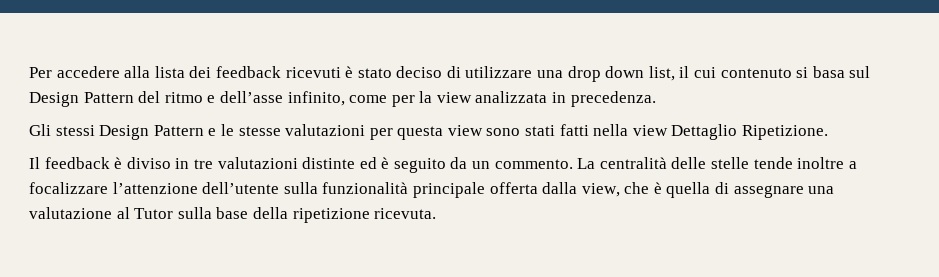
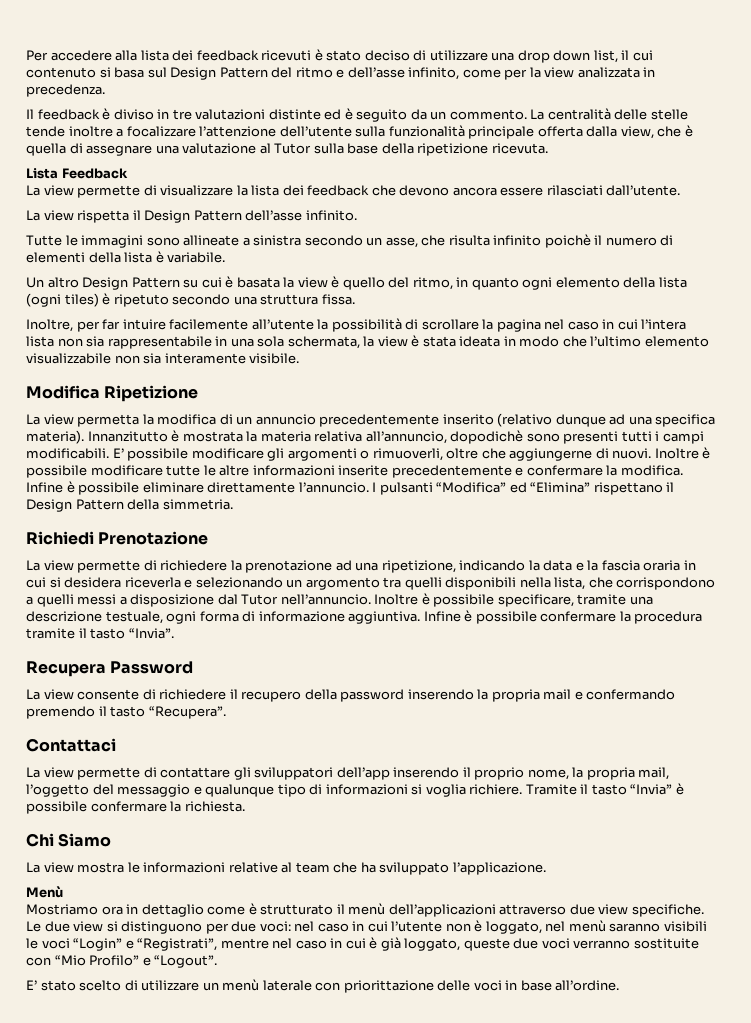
[29,124,829,140] // Gli stessi Design Pattern e le stesse valutazioni per questa view sono stati fatti nella view Dettaglio Ripetizione. -> (105, 90) none
(437, 213) none -> [26,168,128,179] [26,185,681,198] [26,210,357,223] [26,234,674,248] [26,251,226,263] [26,276,687,290] [26,293,355,307] [26,318,687,332] [26,335,709,349] [26,353,300,364] [26,385,199,402] [26,413,716,427] [26,430,704,444] [26,447,711,461] [26,465,683,478] [26,481,675,495] [26,499,233,512] [26,531,209,545] [26,560,696,573] [26,577,716,590] [26,593,653,607] [26,610,703,624] [26,628,174,639] [26,661,194,677] [26,689,676,702] [26,706,226,719] [26,738,116,752] [26,767,670,780] [26,783,684,797] [26,801,245,814] [26,833,112,847] [26,862,546,875] [26,886,63,898] [26,903,704,917] [26,920,707,934] [26,937,699,951] [26,955,218,968] [26,979,620,993] // Lista Feedback // La view permette di visualizzare la lista dei feedback che devono ancora essere rilasciati dall’utente. // La view rispetta il Design Pattern dell’asse infinito. // Tutte le immagini sono allineate a sinistra secondo un asse, che risulta infinito poichè il numero di elementi della lista è variabile. // Un altro Design Pattern su cui è basata la view è quello del ritmo, in quanto ogni elemento della lista (ogni tiles) è ripetuto secondo una struttura fissa. // Inoltre, per far intuire facilemente all’utente la possibilità di scrollare la pagina nel caso in cui l’intera lista non sia rappresentabile in una sola schermata, la view è stata ideata in modo che l’ultimo elemento visualizzabile non sia interamente visibile. // Modifica Ripetizione // La view permetta la modifica di un annuncio precedentemente inserito (relativo dunque ad una specifica materia). Innanzitutto è mostrata la materia relativa all’annuncio, dopodichè sono presenti tutti i campi modificabili. E’ possibile modificare gli argomenti o rimuoverli, oltre che aggiungerne di nuovi. Inoltre è possibile modificare tutte le altre informazioni inserite precedentemente e confermare la modifica. Infine è possibile eliminare direttamente l’annuncio. I pulsanti “Modifica” ed “Elimina” rispettano il Design Pattern della simmetria. // Richiedi Prenotazione // La view permette di richiedere la prenotazione ad una ripetizione, indicando la data e la fascia oraria in cui si desidera riceverla e selezionando un argomento tra quelli disponibili nella lista, che corrispondono a quelli messi a disposizione dal Tutor nell’annuncio. Inoltre è possibile specificare, tramite una descrizione testuale, ogni forma di informazione aggiuntiva. Infine è possibile confermare la procedura tramite il tasto “Invia”. // Recupera Password // La view consente di richiedere il recupero della password inserendo la propria mail e confermando premendo il tasto “Recupera”. // Contattaci // La view permette di contattare gli sviluppatori dell’app inserendo il proprio nome, la propria mail, l’oggetto del messaggio e qualunque tipo di informazioni si voglia richiere. Tramite il tasto “Invia” è possibile confermare la richiesta. // Chi Siamo // La view mostra le informazioni relative al team che ha sviluppato l’applicazione. // Menù // Mostriamo ora in dettaglio come è strutturato il menù dell’applicazioni attraverso due view specifiche. Le due view si distinguono per due voci: nel caso in cui l’utente non è loggato, nel menù saranno visibili le voci “Login” e “Registrati”, mentre nel caso in cui è già loggato, queste due voci verranno sostituite con “Mio Profilo” e “Logout”. // E’ stato scelto di utilizzare un menù laterale con priorittazione delle voci in base all’ordine.

